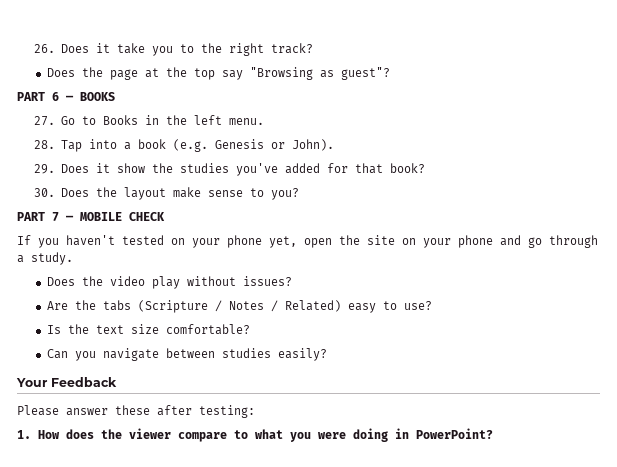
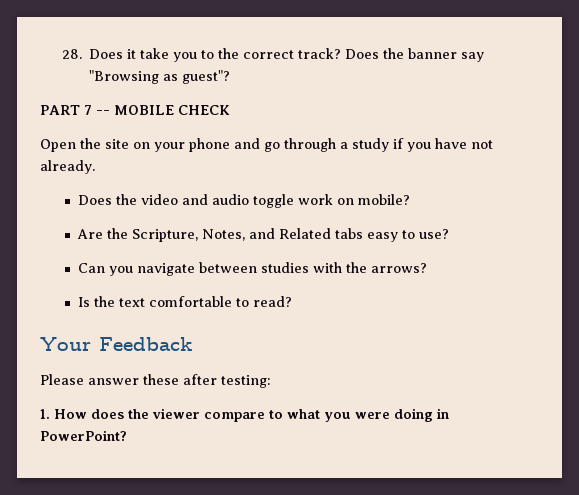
[33,44,55,53] 26. -> [61,49,82,59] 28.
[228,43,264,56] right -> [243,50,295,59] correct
[46,67,215,80] // Does the page at the top -> [345,48,458,59] Does the banner
[17,92,115,101] [33,115,264,126] [33,139,334,152] [33,163,425,176] [33,187,299,200] // PART 6 — BOOKS // 27. Go to Books in the left menu. // 28. Tap into a book (e.g. Genesis or John). // 29. Does it show the studies you've added for that book? // 30. Does the layout make sense to you? -> (231, 77) none
[66,215,74,221] — -> [96,110,110,115] --
[17,235,332,248] If you haven't tested on your phone yet, open -> [40,139,76,152] Open
[31,252,73,265] [46,276,292,289] [46,300,432,313] [46,324,250,335] study. // Does the video play without issues? // Are the tabs (Scripture / Notes / Related) easy to use? // Is the text size comfortable? -> [352,138,493,152] [40,160,95,174] [77,194,410,208] [76,228,449,242] study if you have not already. // Does the video and audio toggle work on mobile? // Are the Scripture, Notes, and Related tabs easy to use?
[277,348,327,361] easily? -> [312,262,427,273] [77,296,292,307] with the arrows? // Is the text comfortable to read?

